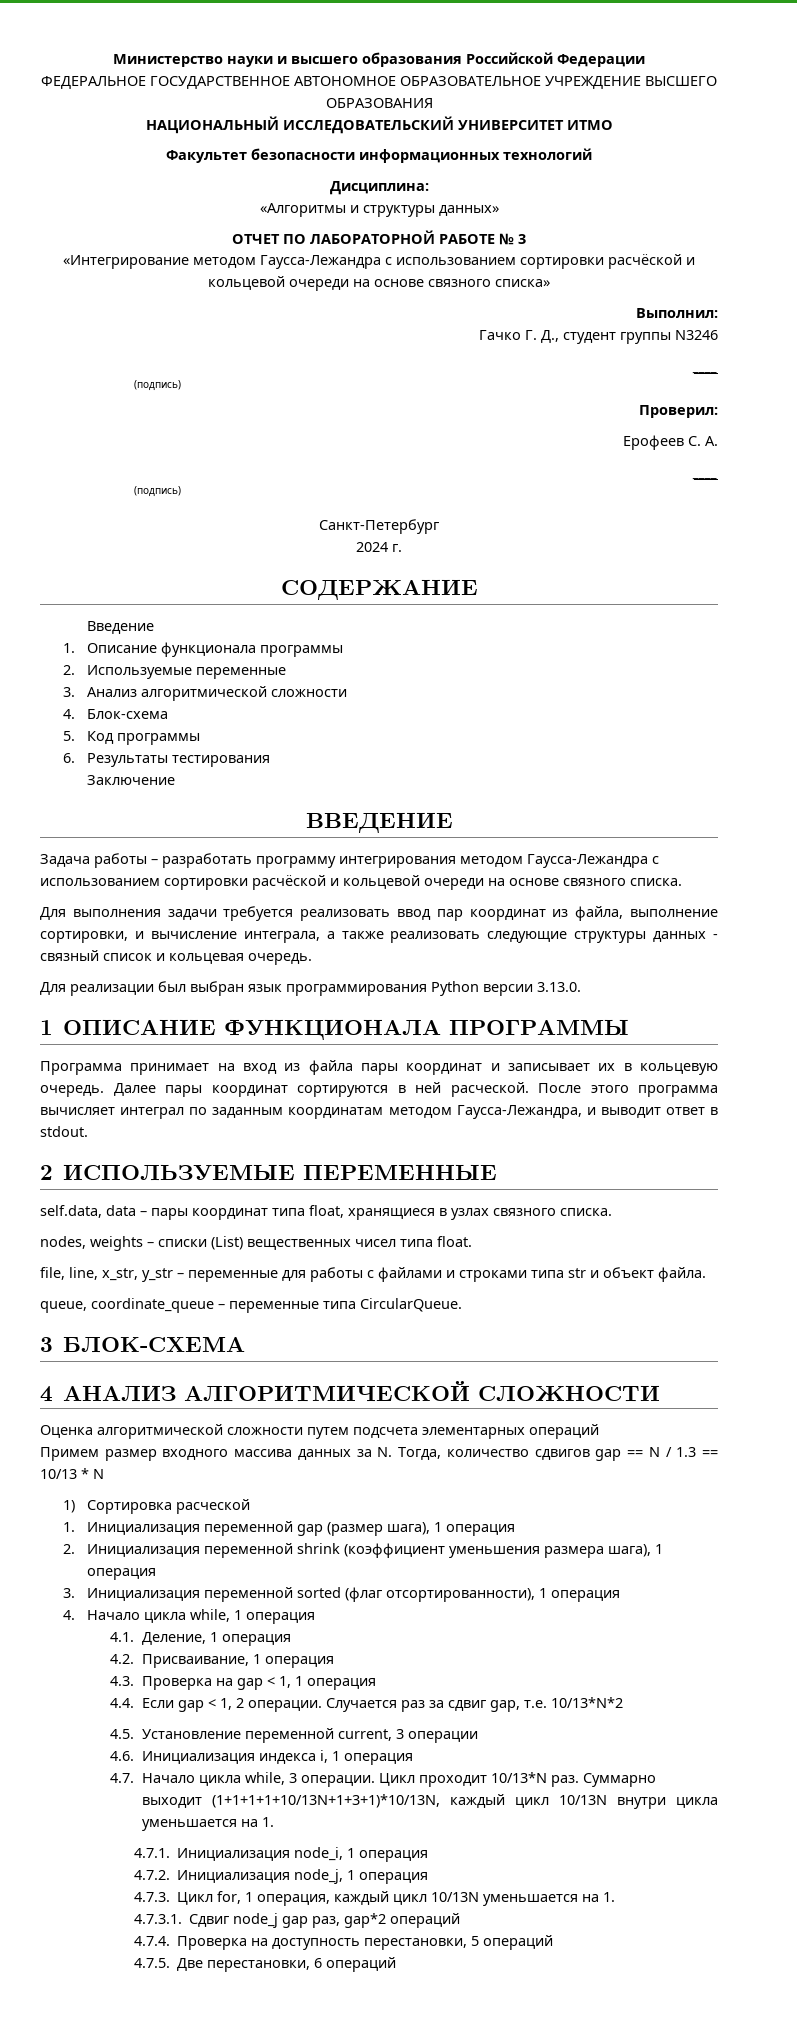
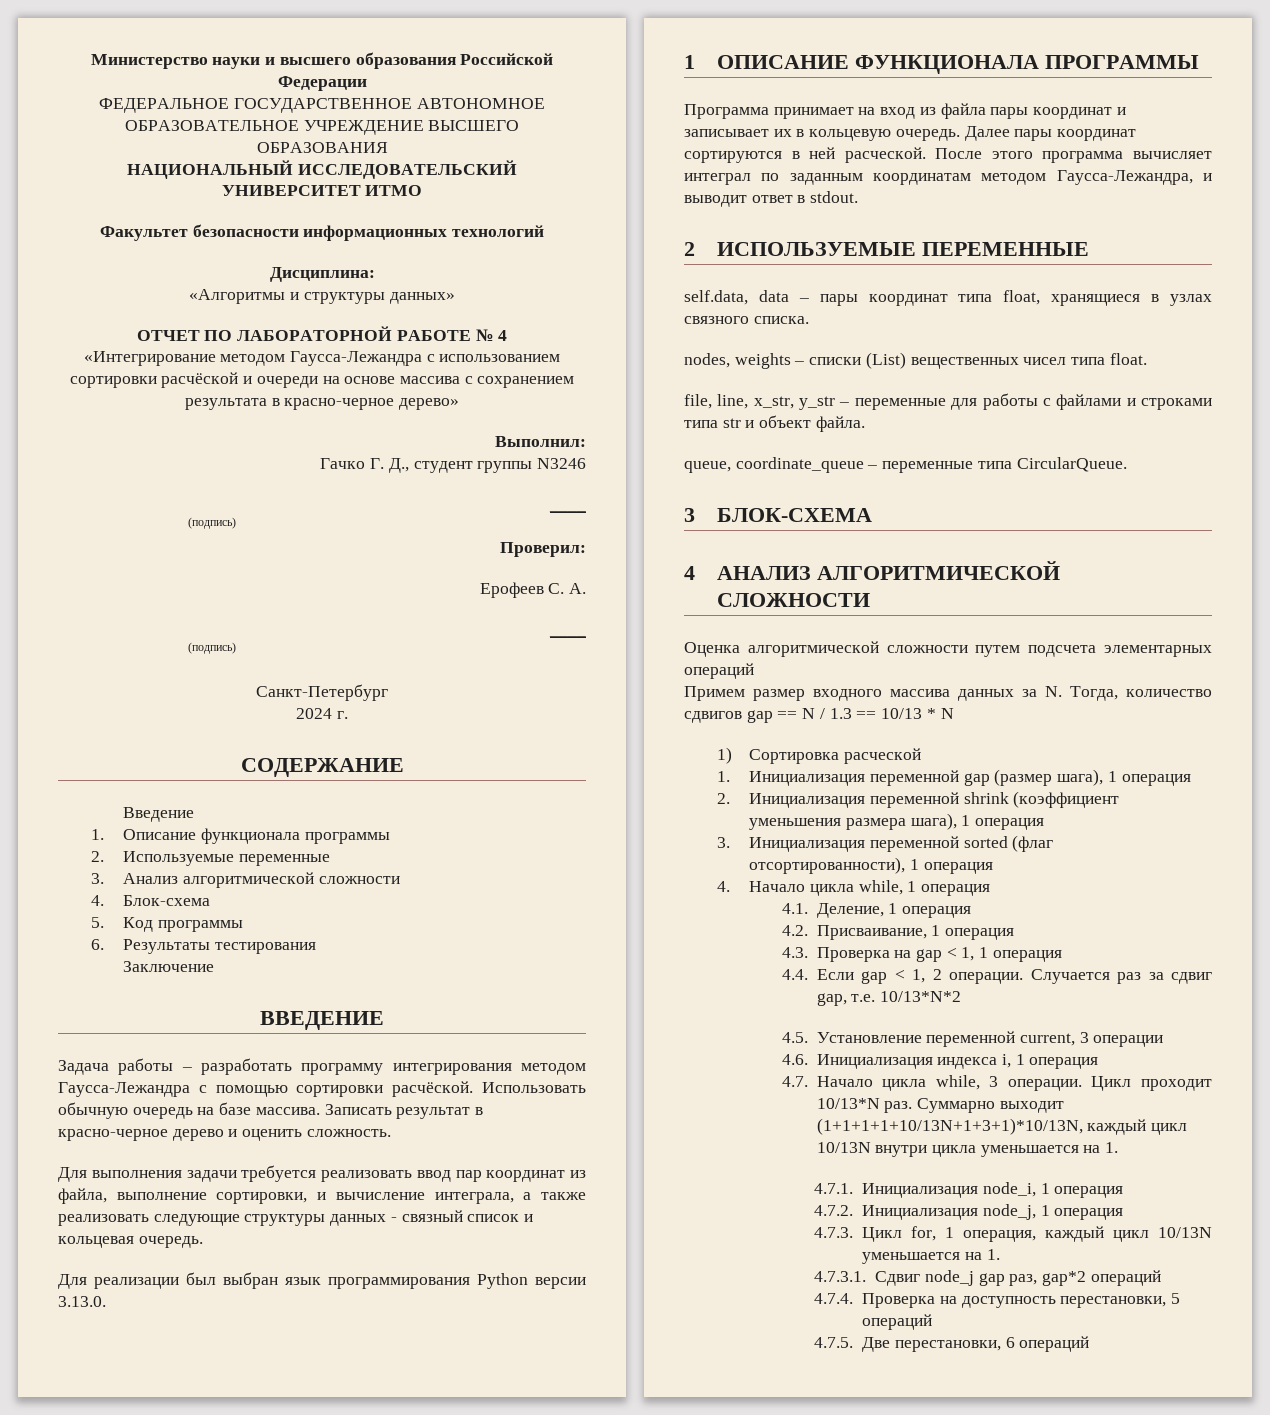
[518,234,526,244] 3 -> [498,330,508,341] 4
[208,276,550,291] кольцевой очереди на основе связного списка» -> [256,376,575,388] [184,398,460,410] очереди на основе массива с сохранением результата в красно-черное дерево»
[40,875,682,890] использованием сортировки расчёской и кольцевой очереди на основе связного списка. -> [215,1081,586,1097] [58,1102,484,1119] [58,1129,391,1141] помощью сортировки расчёской. Использовать обычную очередь на базе массива. Записать результат в красно-черное дерево и оценить сложность.

